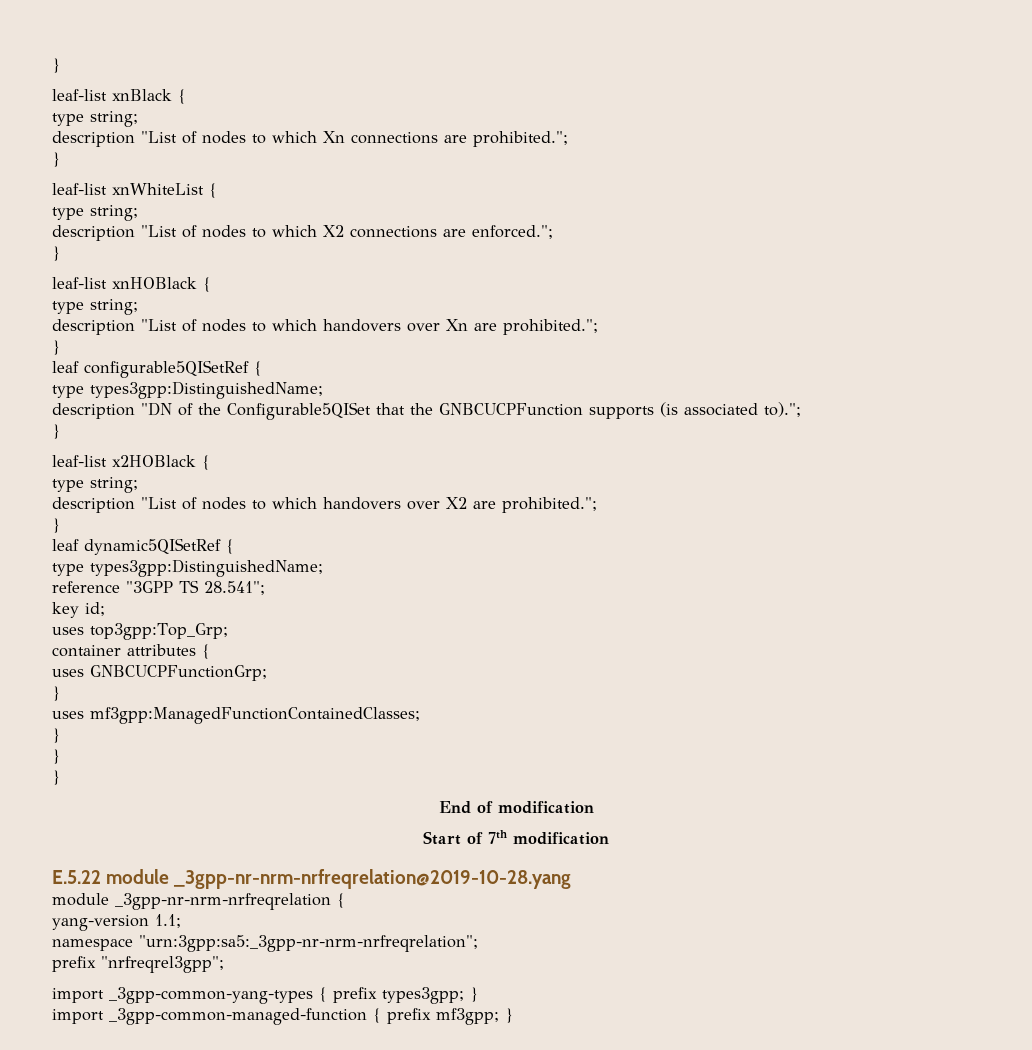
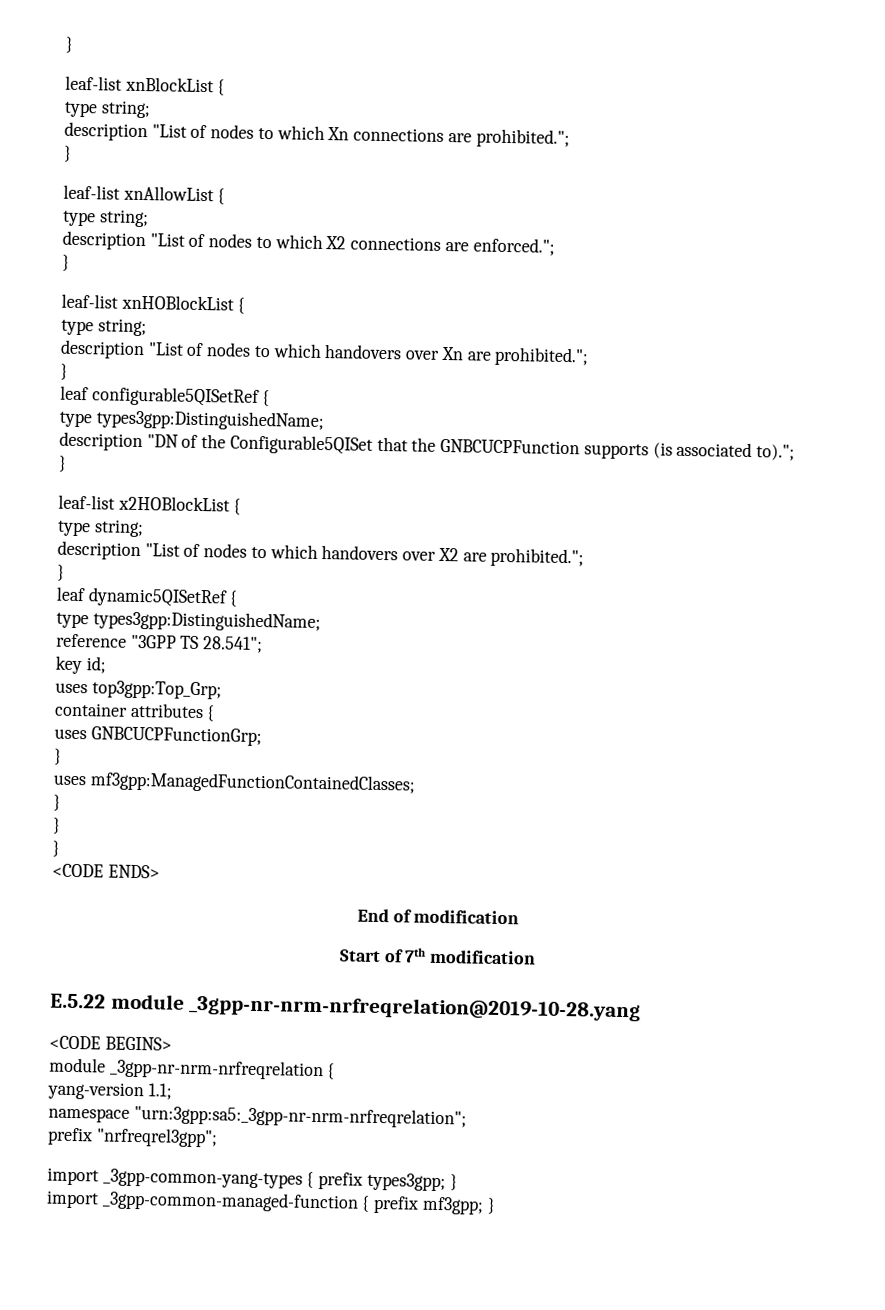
[52,58,60,73] [52,89,172,101] } // leaf-list xnBlack -> [65,36,74,53] [65,75,214,93] } // leaf-list xnBlockList
[112,183,204,195] xnWhiteList -> [122,185,214,202] xnAllowList
[112,277,197,289] xnHOBlack -> [120,294,234,311] xnHOBlockList
[112,455,196,467] x2HOBlack -> [117,495,230,512] x2HOBlockList
(60, 777) none -> [52,863,160,879] // <CODE ENDS>
(572, 879) none -> [49,1035,172,1051] // <CODE BEGINS>

